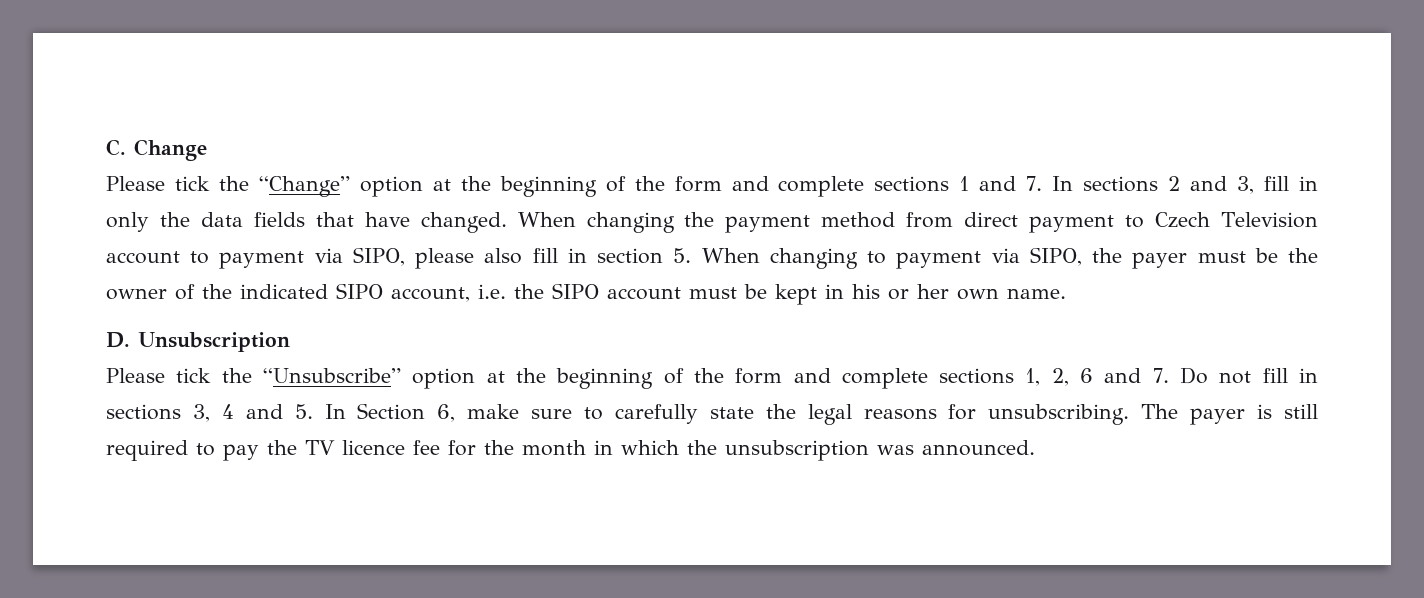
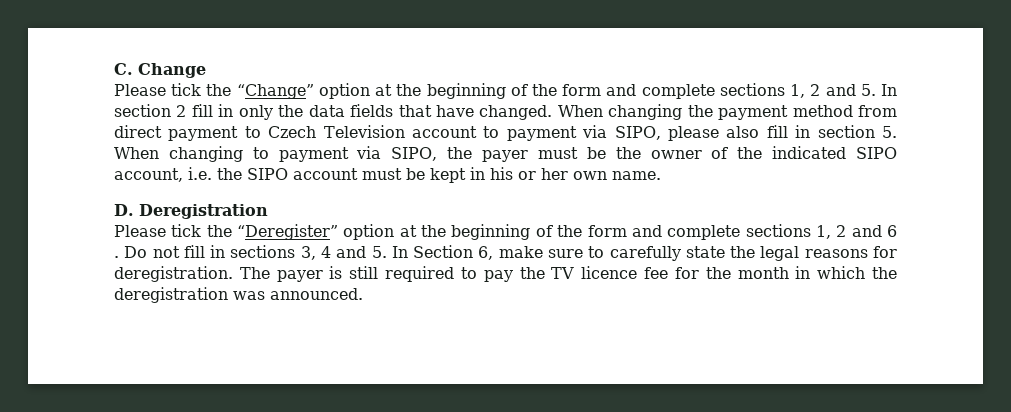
[959,176,1255,194] 1 and 7. In sections 2 and 3, -> [790,84,897,98] [114,104,187,117] 1, 2 and 5. In section 2
[138,332,290,352] [106,368,401,383] Unsubscription // Please tick the “Unsubscribe” -> [139,204,268,219] [114,224,339,240] Deregistration // Please tick the “Deregister”
[1051,368,1169,386] 2, 6 and 7. -> [836,225,898,237] [114,256,119,258] 2 and 6 .
[988,404,1130,425] unsubscribing. -> [114,266,233,282] deregistration.
[725,440,869,461] unsubscription -> [114,287,228,303] deregistration

